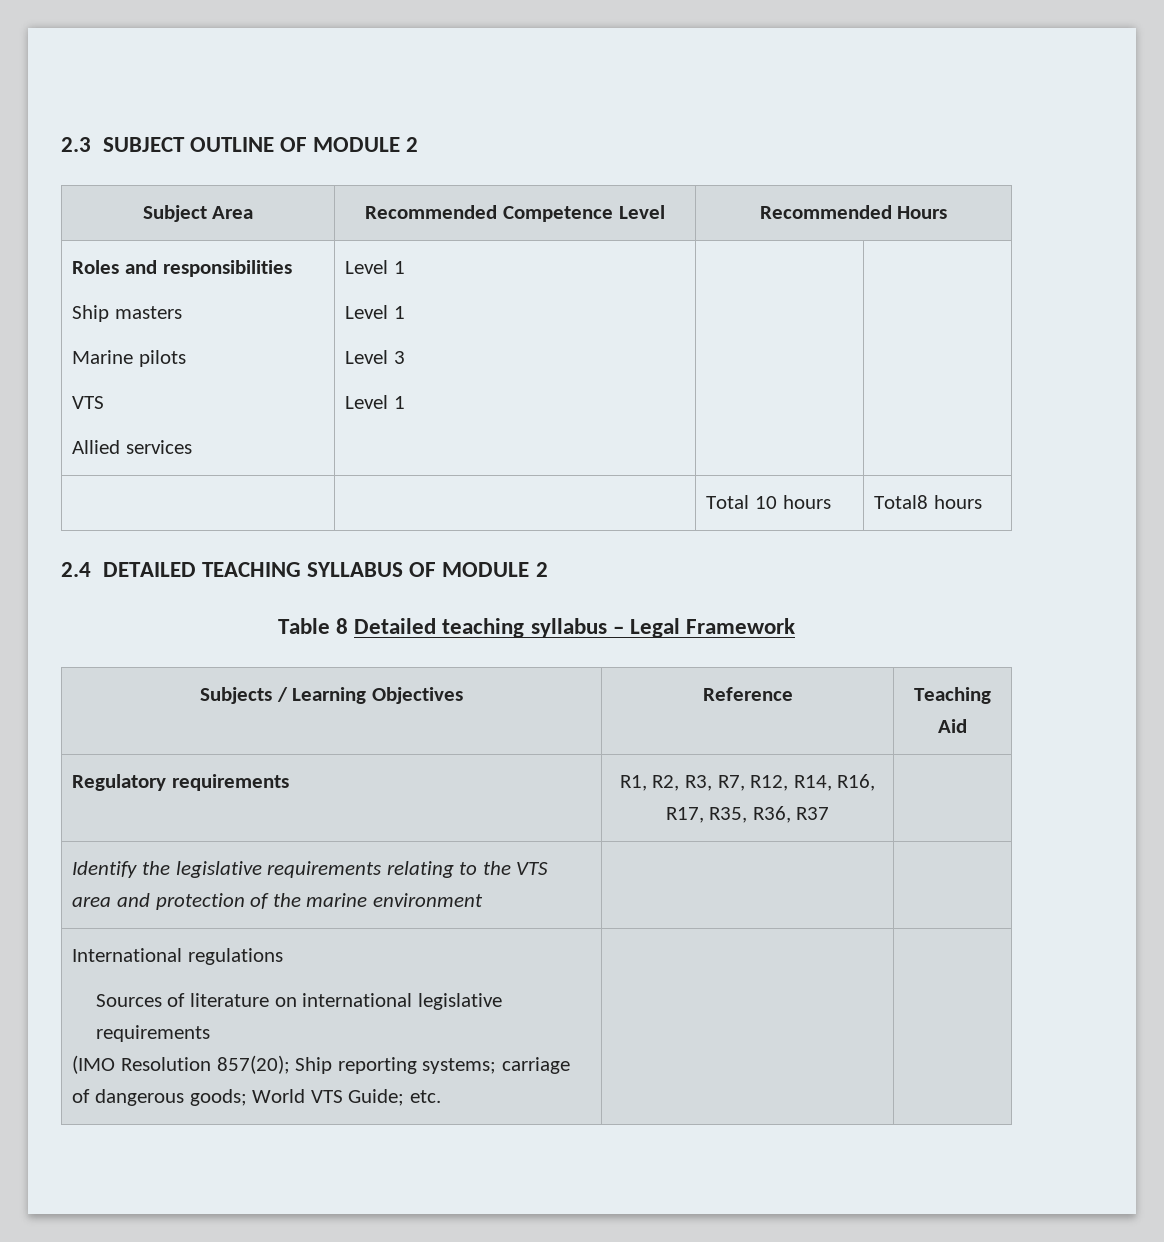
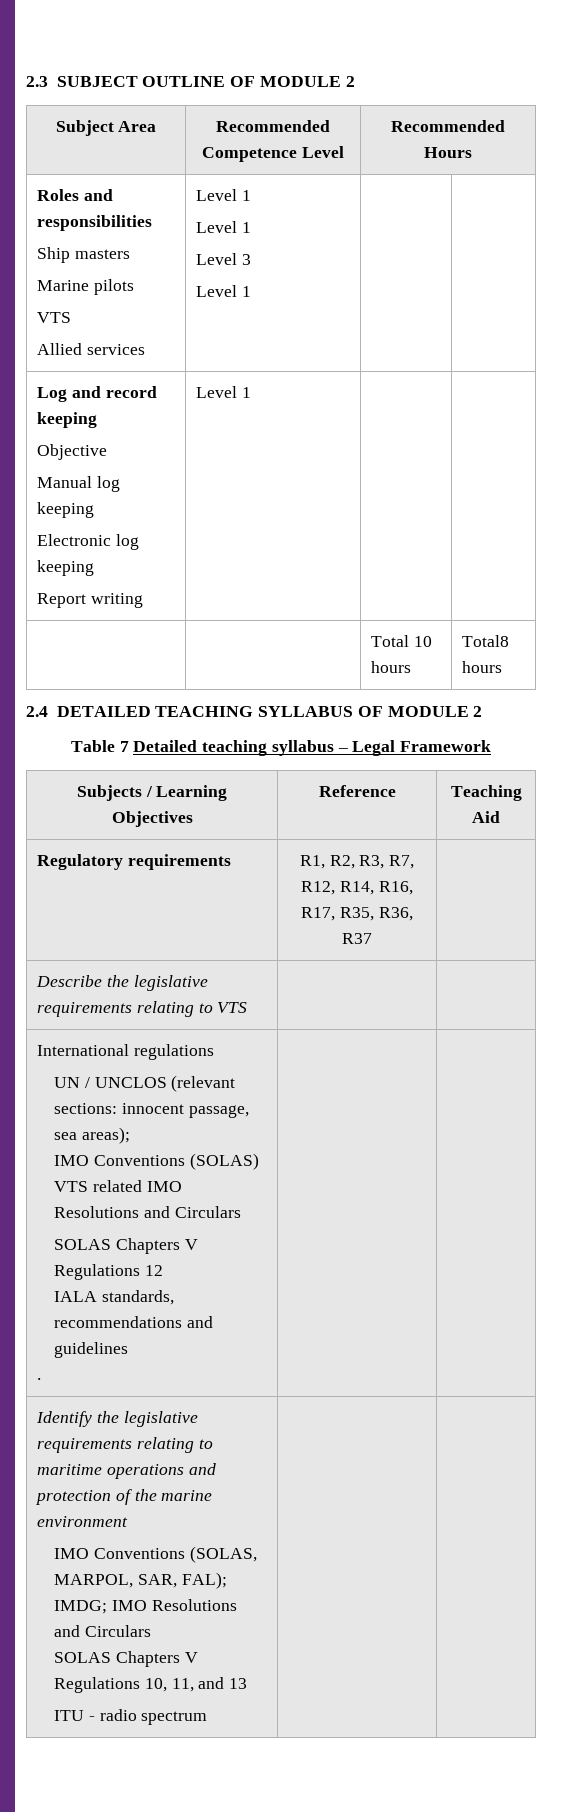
(406, 402) none -> [37,386,157,402] [37,412,98,428] [37,444,108,460] [37,476,120,492] [37,502,95,518] [37,534,139,550] [37,560,95,576] [37,593,143,608] [196,386,251,398] // Log and record keeping // Objective // Manual log keeping // Electronic log keeping // Report writing | Level 1 | |
[335,618,348,634] 8 -> [119,741,129,752] 7
(830, 813) none -> [36,975,208,991] [37,1001,248,1017] [37,1044,214,1060] [54,1075,236,1092] [54,1103,249,1118] [54,1127,130,1144] [54,1153,259,1170] [54,1180,182,1192] [54,1206,241,1218] [54,1238,198,1254] [54,1264,163,1280] [54,1290,174,1305] [54,1316,213,1328] [54,1342,129,1358] [37,1378,42,1380] // Describe the legislative requirements relating to VTS | | // International regulations // UN / UNCLOS (relevant sections: innocent passage, sea areas); // IMO Conventions (SOLAS) VTS related IMO Resolutions and Circulars // SOLAS Chapters V Regulations 12 // IALA standards, recommendations and guidelines // . | |
[482,861,549,875] [72,896,112,907] the VTS area -> [37,1464,184,1479] maritime operations
[72,948,284,965] [95,993,502,1010] [95,1025,210,1042] [72,1055,570,1074] [72,1089,441,1106] | | // International regulations // Sources of literature on international legislative requirements // (IMO Resolution 857(20); Ship reporting systems; carriage of dangerous goods; World VTS Guide; etc. -> [54,1546,257,1563] [54,1572,227,1589] [54,1599,237,1614] [54,1625,151,1637] [54,1651,198,1667] [54,1677,248,1693] [54,1709,208,1725] // IMO Conventions (SOLAS, MARPOL, SAR, FAL); IMDG; IMO Resolutions and Circulars // SOLAS Chapters V Regulations 10, 11, and 13 // ITU - radio spectrum

